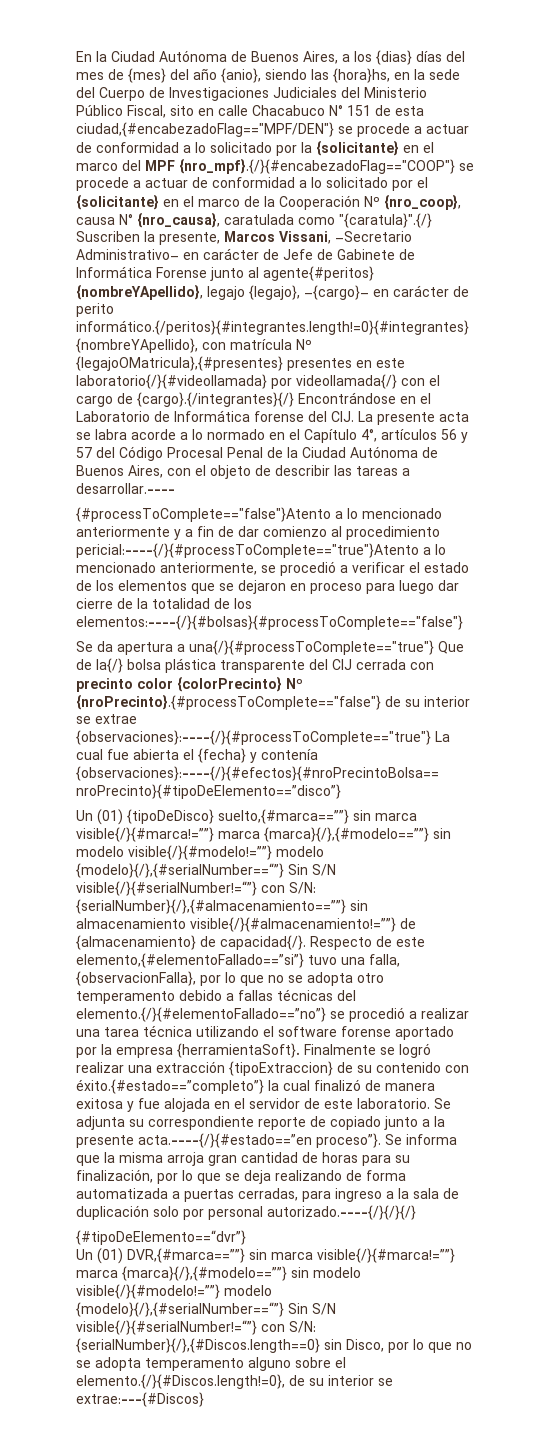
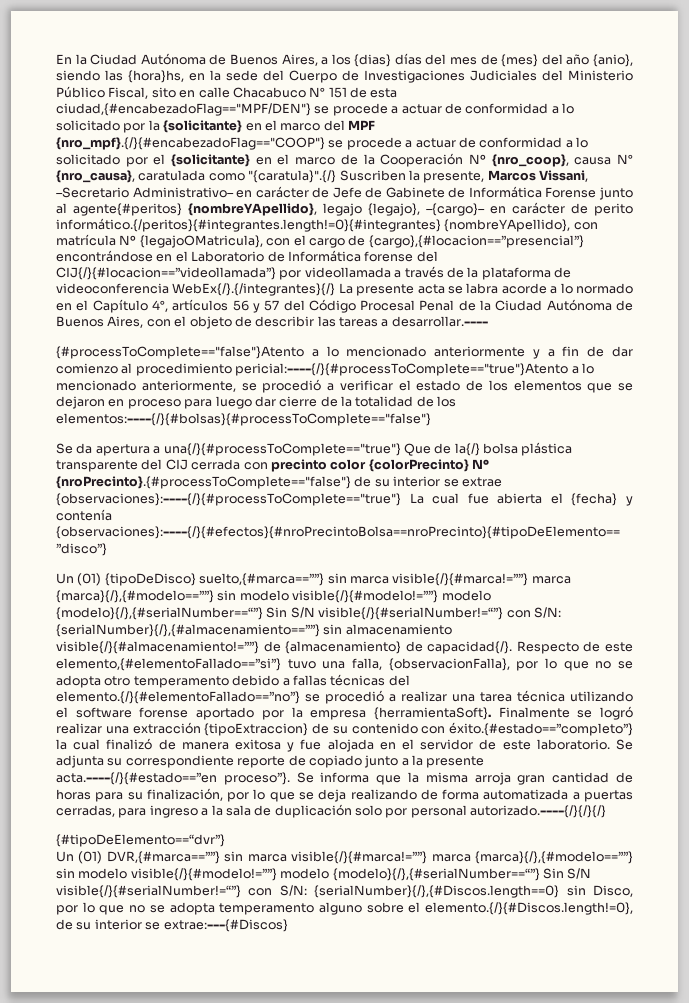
[76,356,405,371] [76,374,397,389] {legajoOMatricula},{#presentes} presentes en este laboratorio{/}{#videollamada} por videollamada{/} -> [139,235,263,248] {legajoOMatricula},
[137,392,396,407] {cargo}.{/integrantes}{/} Encontrándose -> [368,235,584,248] [56,250,153,262] {cargo},{#locacion==”presencial”} encontrándose
[331,411,354,422] CIJ. -> [56,266,571,280] [56,283,336,296] CIJ{/}{#locacion==”videollamada”} por videollamada a través de la plataforma de videoconferencia WebEx{/}.{/integrantes}{/}

